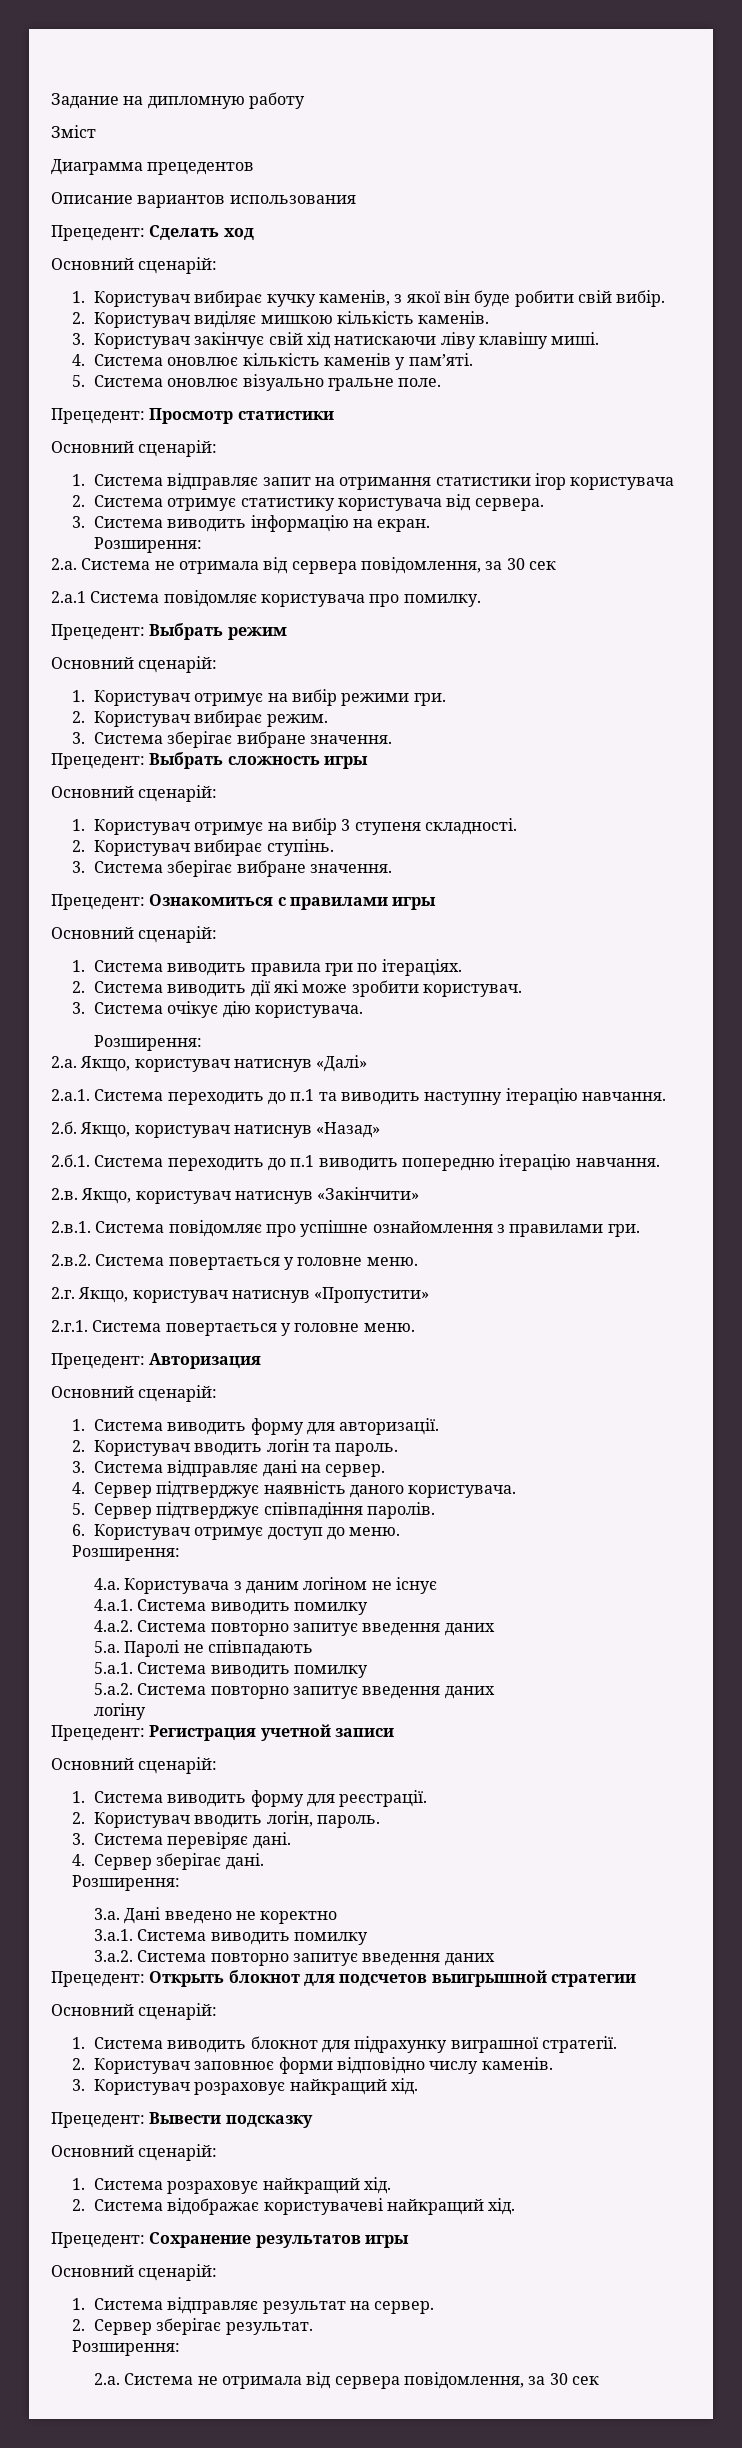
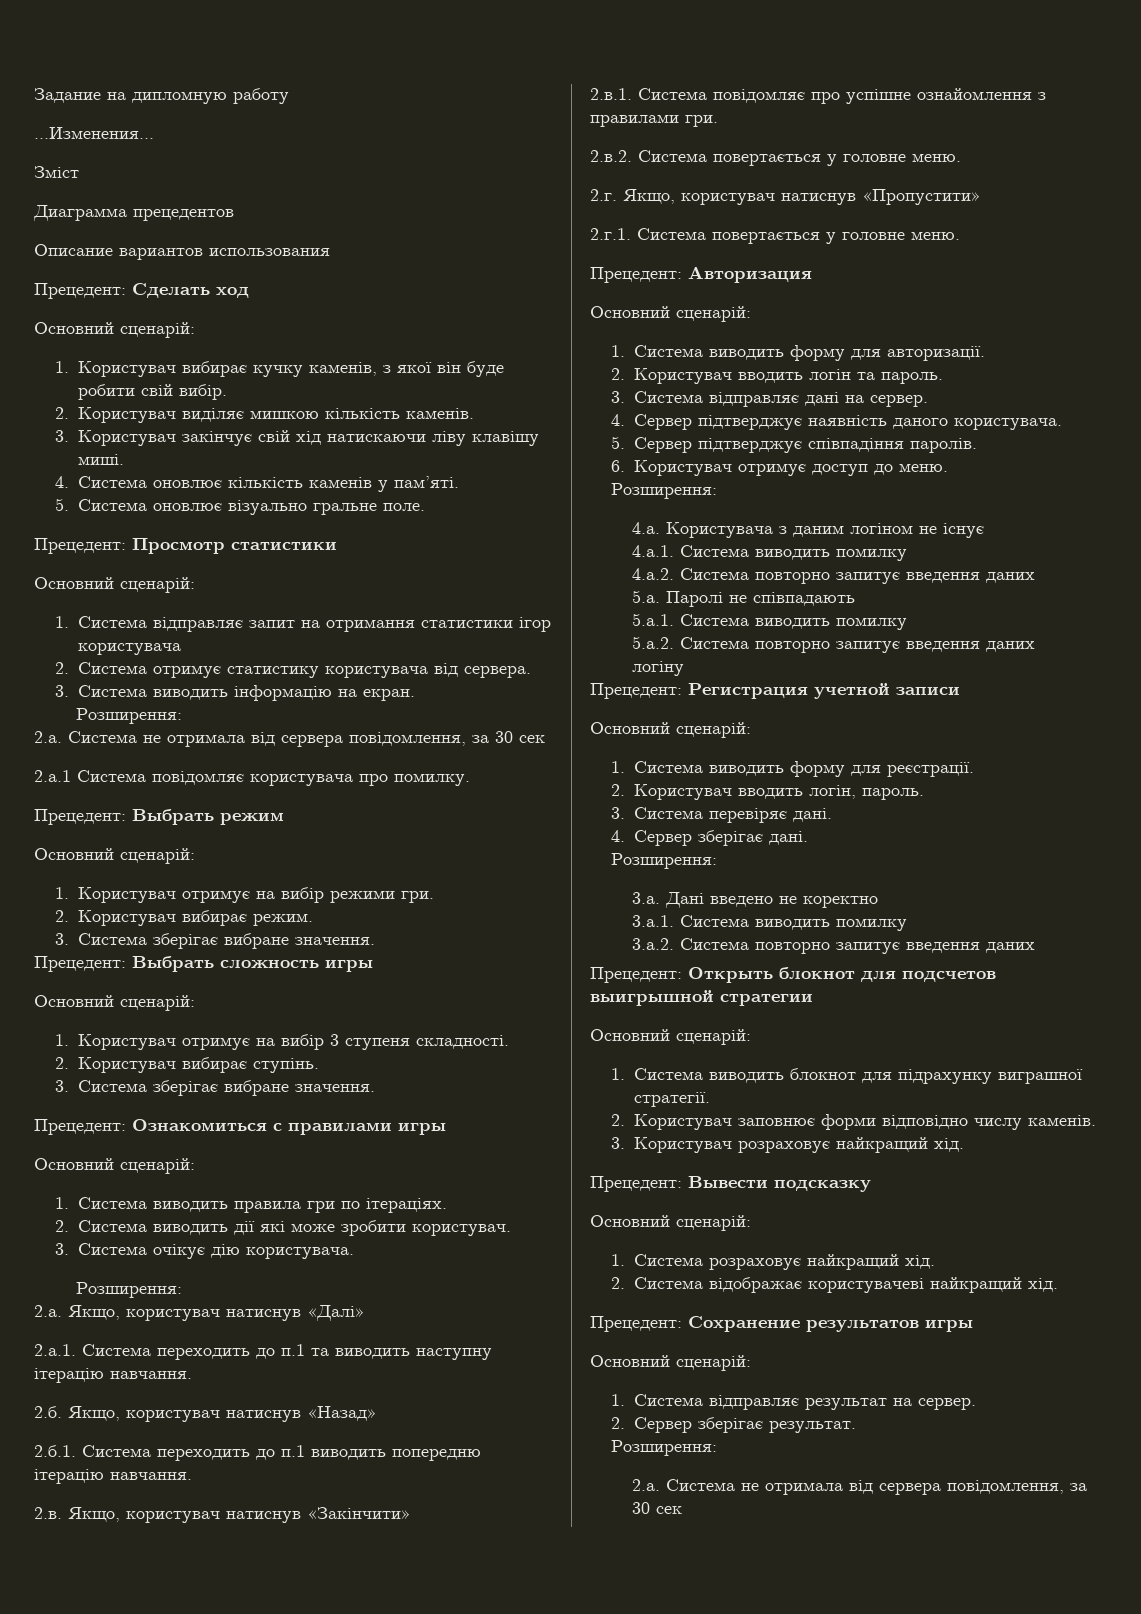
(305, 100) none -> [34,127,154,139] // …Изменения…

